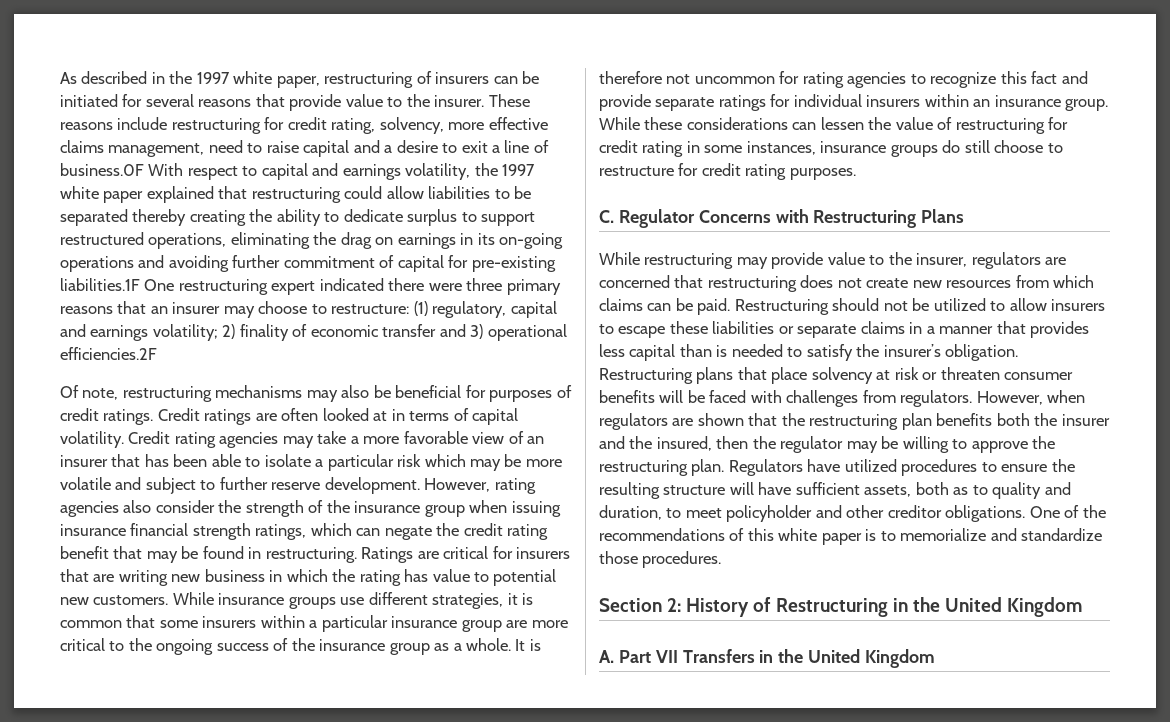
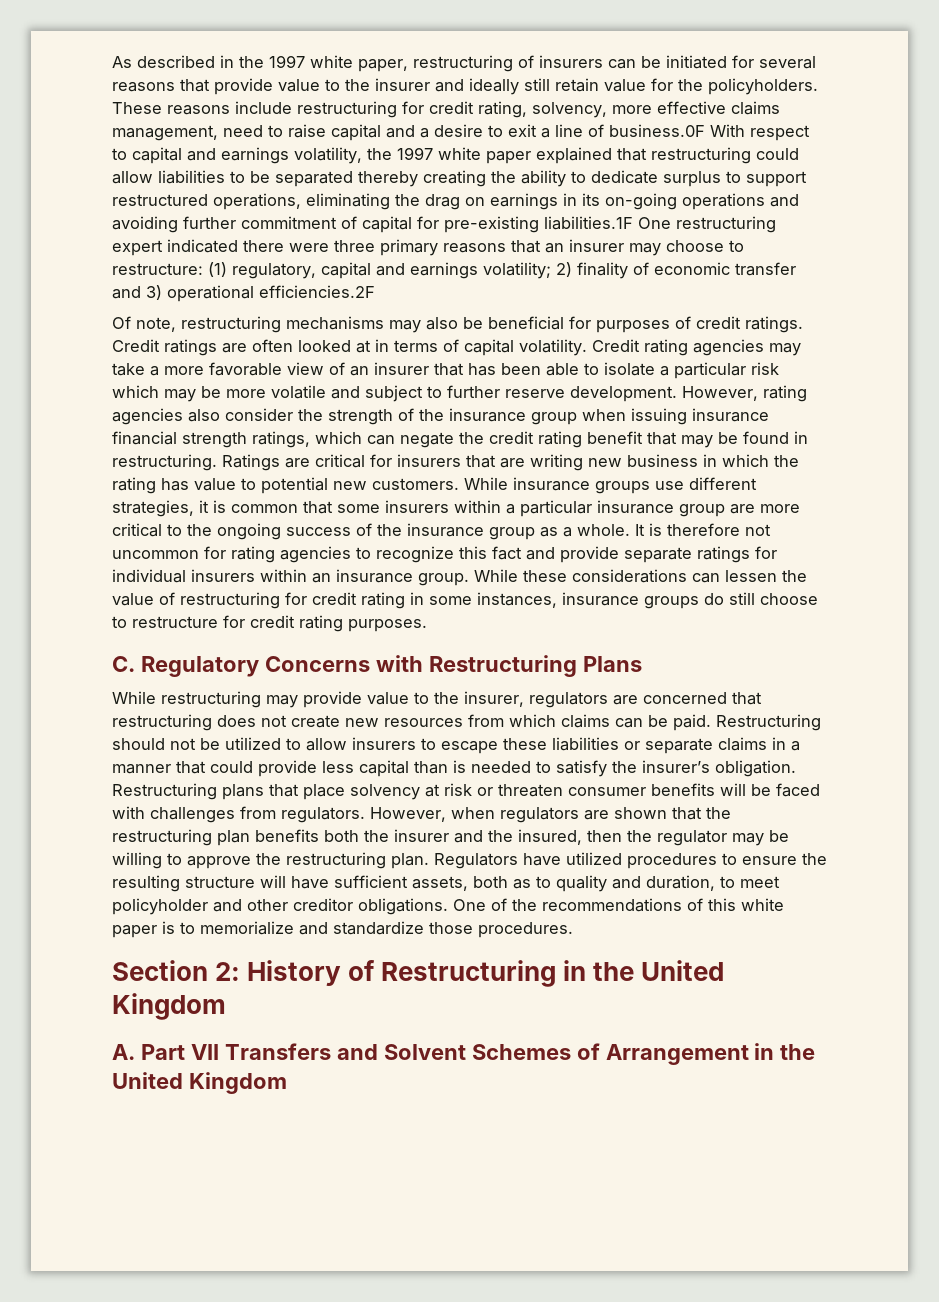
[434,95,485,107] insurer. -> [375,78,818,95] insurer and ideally still retain value for the policyholders.
[618,209,695,228] Regulator -> [140,656,259,677] Regulatory
[1030,321,1090,338] provides -> [210,760,317,777] could provide
(755, 656) none -> [336,1043,749,1065] and Solvent Schemes of Arrangement

